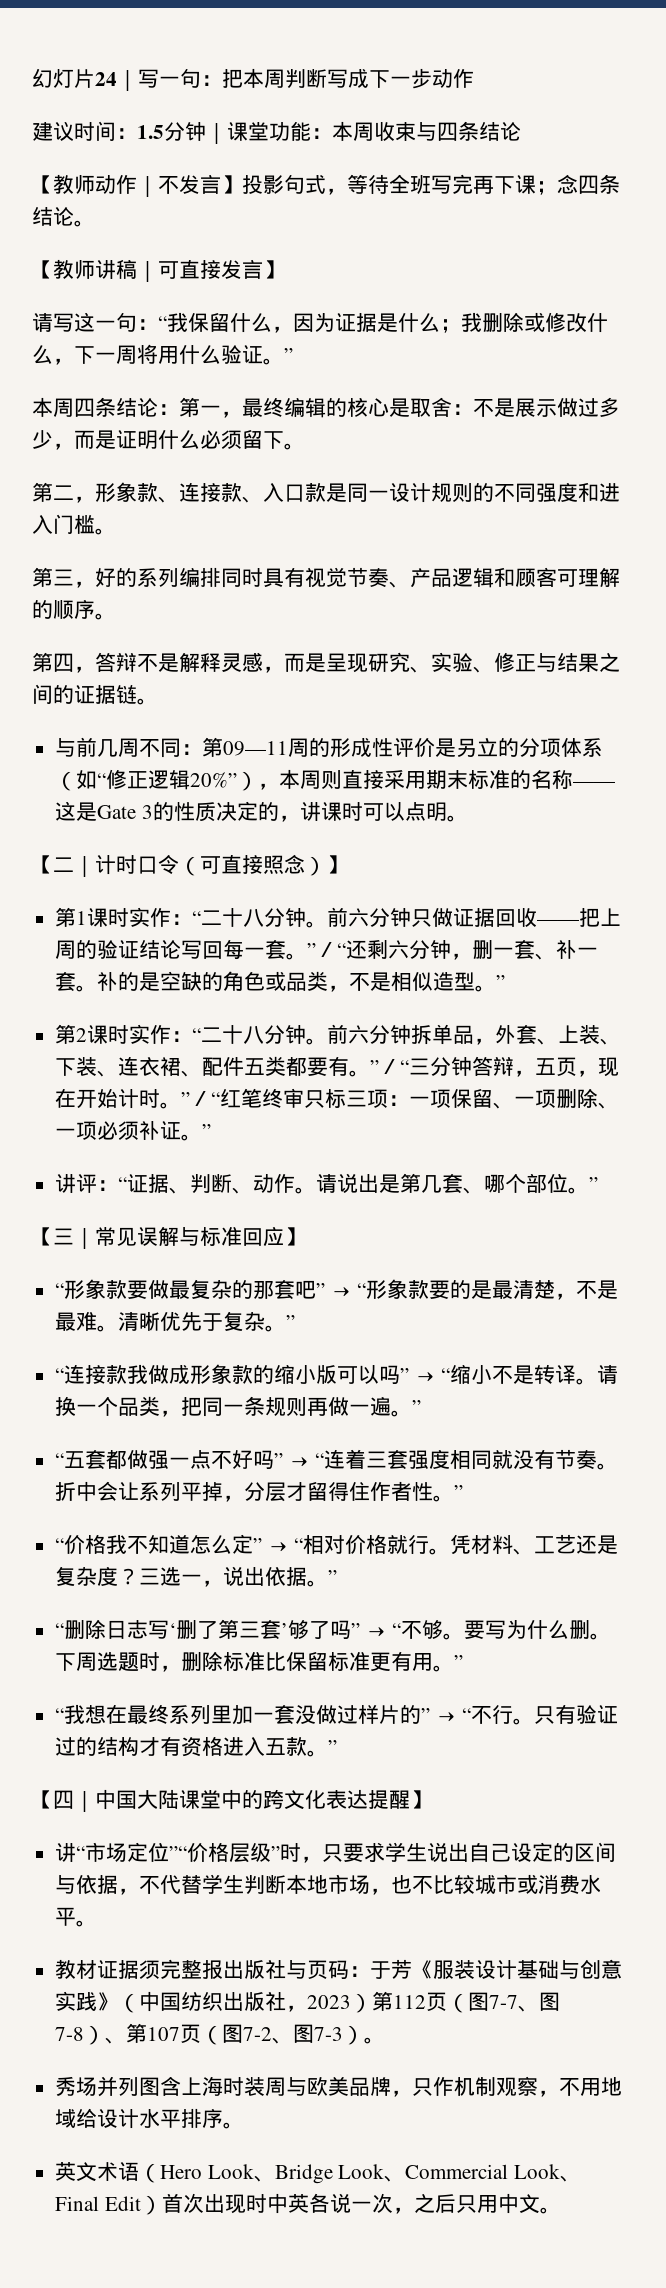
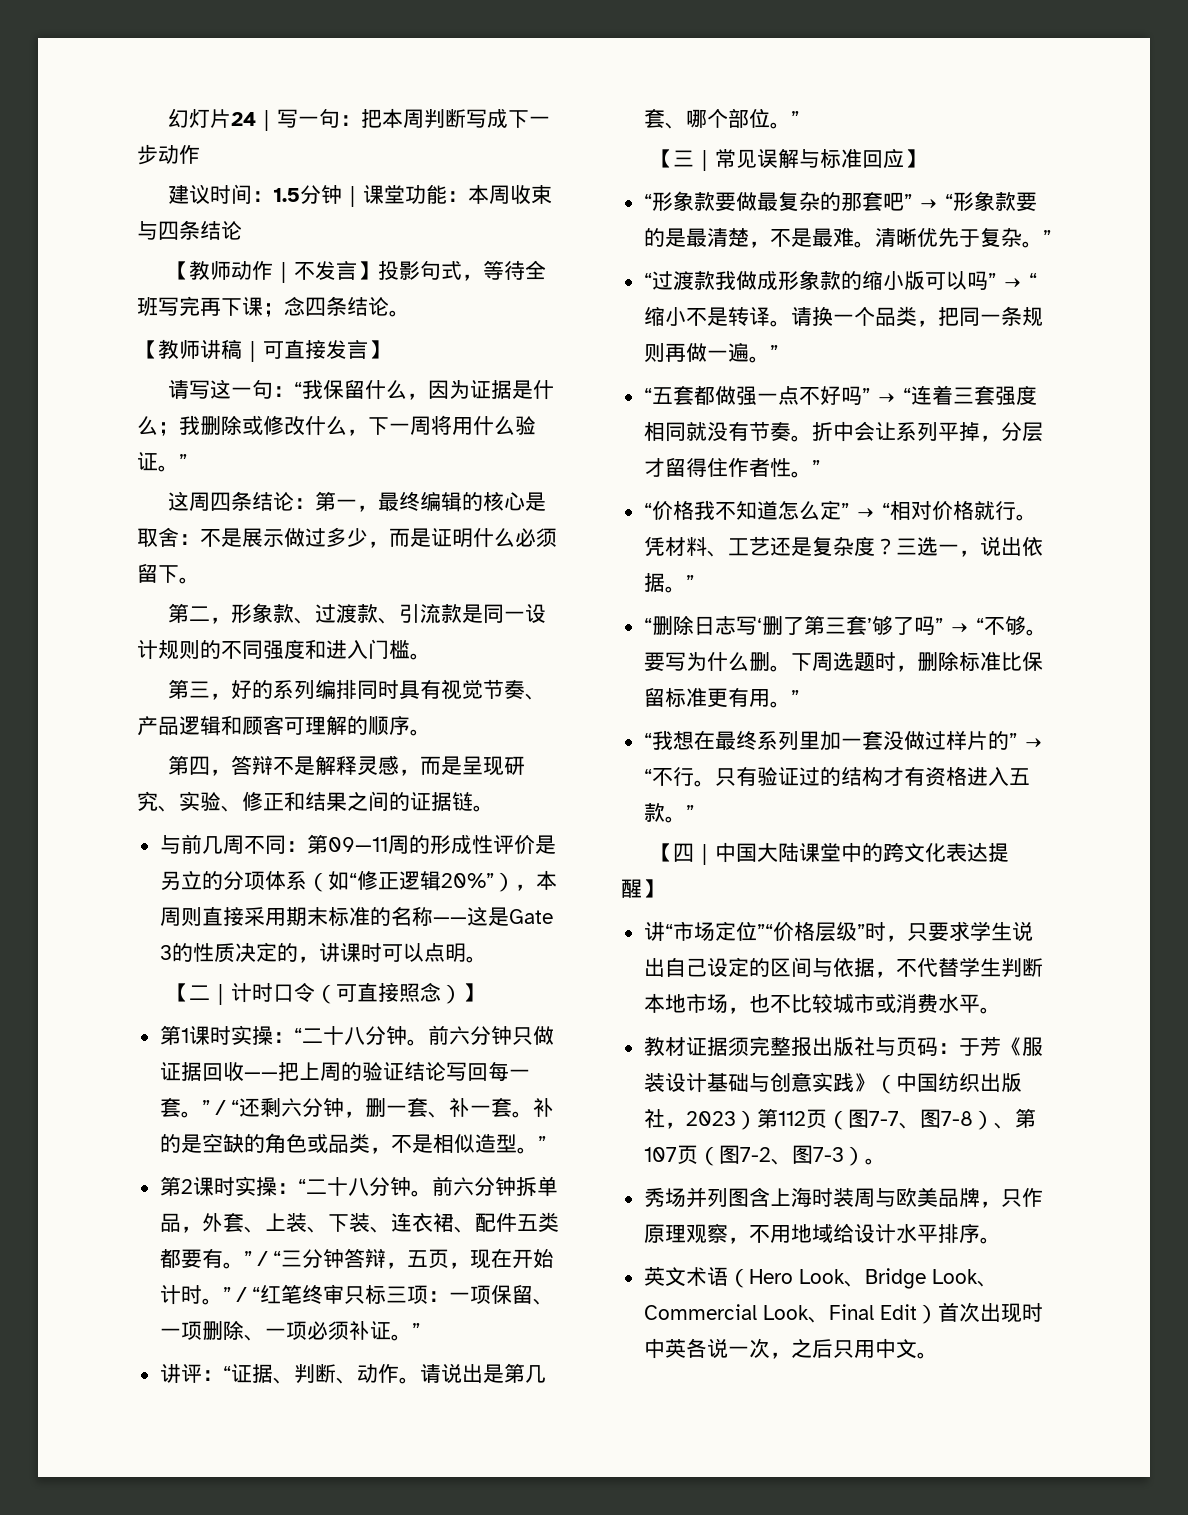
[32,397,53,417] 本 -> [168,491,190,511] 这
[179,482,305,503] 连接款、入口 -> [315,603,442,624] 过渡款、引流
[536,653,557,672] 与 -> [284,791,305,811] 和
[150,908,172,927] 作 -> [251,1026,273,1045] 操
[150,1025,172,1044] 作 -> [255,1177,277,1196] 操
[64,1364,107,1384] 连接 -> [651,271,694,290] 过渡
[454,2077,497,2096] 机制 -> [643,1224,686,1243] 原理

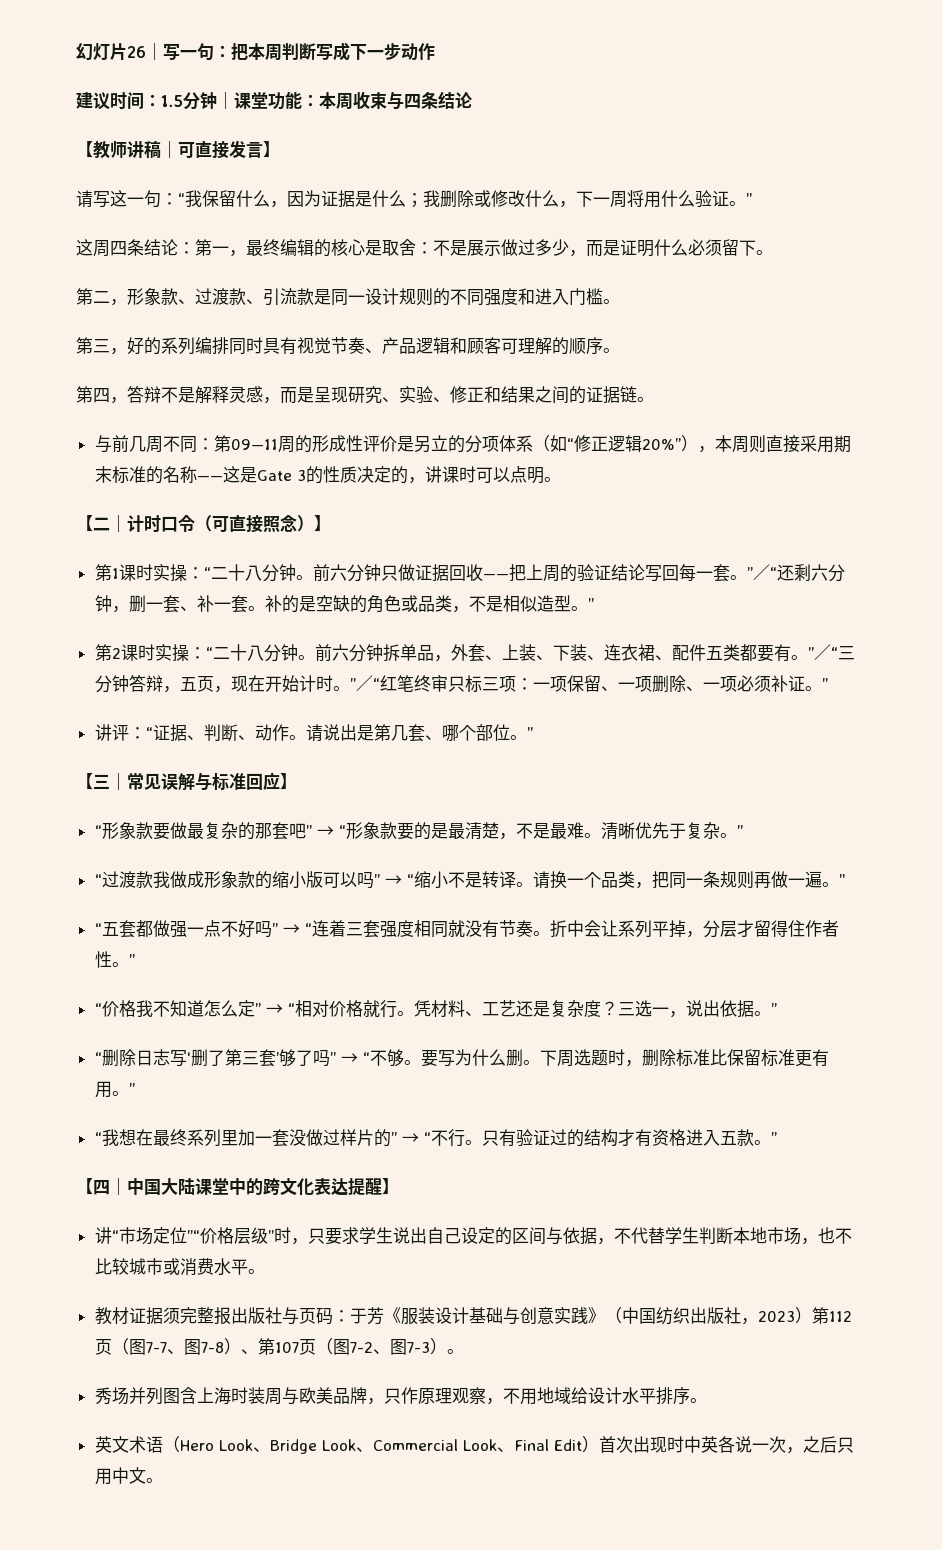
[231,112,257,126] 24 -> [127,46,146,58] 26
[168,260,547,283] [137,296,410,317] // 【教师动作｜不发言】投影句式，等待全班写完再下课；念四条结论。 -> (472, 100) none

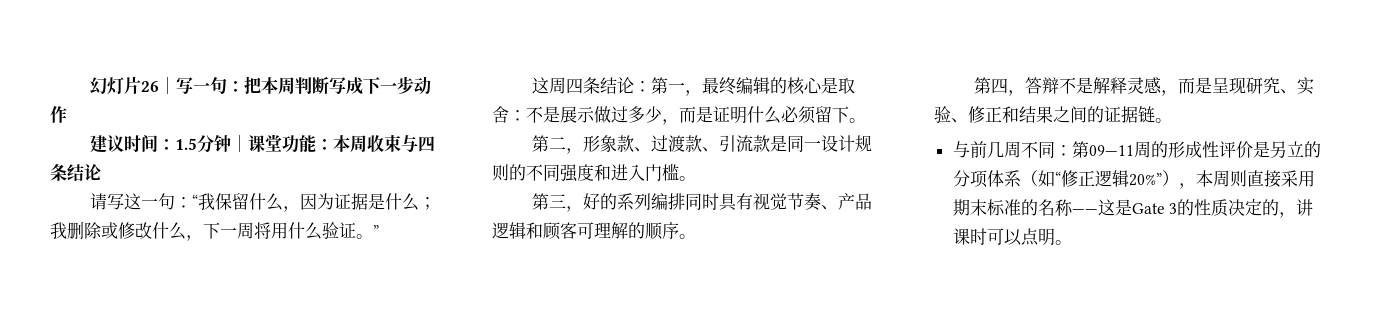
[76,140,280,159] // 【教师讲稿｜可直接发言】 -> (101, 172) none
[76,515,331,533] [94,564,845,582] [94,595,594,613] [94,644,855,662] [94,674,828,693] [94,724,533,742] [76,772,297,791] [94,822,743,840] [94,871,845,889] [94,920,839,938] [94,951,135,968] [94,1000,777,1018] [94,1049,829,1067] [94,1081,135,1098] [94,1129,777,1147] [76,1178,399,1196] [94,1227,852,1245] [94,1258,265,1276] [94,1307,852,1325] [94,1338,464,1355] [94,1387,707,1405] [94,1436,854,1454] [94,1467,163,1485] // 【二｜计时口令（可直接照念）】 // 第1课时实操：“二十八分钟。前六分钟只做证据回收——把上周的验证结论写回每一套。”／“还剩六分钟，删一套、补一套。补的是空缺的角色或品类，不是相似造型。” // 第2课时实操：“二十八分钟。前六分钟拆单品，外套、上装、下装、连衣裙、配件五类都要有。”／“三分钟答辩，五页，现在开始计时。”／“红笔终审只标三项：一项保留、一项删除、一项必须补证。” // 讲评：“证据、判断、动作。请说出是第几套、哪个部位。” // 【三｜常见误解与标准回应】 // “形象款要做最复杂的那套吧” → “形象款要的是最清楚，不是最难。清晰优先于复杂。” // “过渡款我做成形象款的缩小版可以吗” → “缩小不是转译。请换一个品类，把同一条规则再做一遍。” // “五套都做强一点不好吗” → “连着三套强度相同就没有节奏。折中会让系列平掉，分层才留得住作者性。” // “价格我不知道怎么定” → “相对价格就行。凭材料、工艺还是复杂度？三选一，说出依据。” // “删除日志写‘删了第三套’够了吗” → “不够。要写为什么删。下周选题时，删除标准比保留标准更有用。” // “我想在最终系列里加一套没做过样片的” → “不行。只有验证过的结构才有资格进入五款。” // 【四｜中国大陆课堂中的跨文化表达提醒】 // 讲“市场定位”“价格层级”时，只要求学生说出自己设定的区间与依据，不代替学生判断本地市场，也不比较城市或消费水平。 // 教材证据须完整报出版社与页码：于芳《服装设计基础与创意实践》（中国纺织出版社，2023）第112页（图7-7、图7-8）、第107页（图7-2、图7-3）。 // 秀场并列图含上海时装周与欧美品牌，只作原理观察，不用地域给设计水平排序。 // 英文术语（Hero Look、Bridge Look、Commercial Look、Final Edit）首次出现时中英各说一次，之后只用中文。 -> (1072, 242) none

